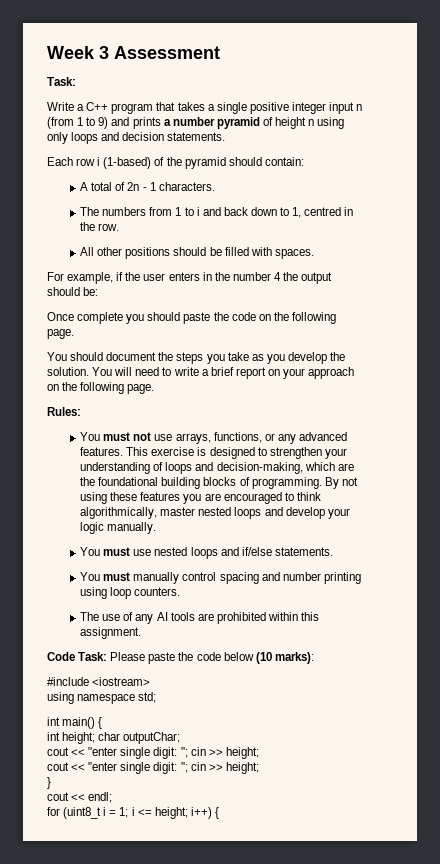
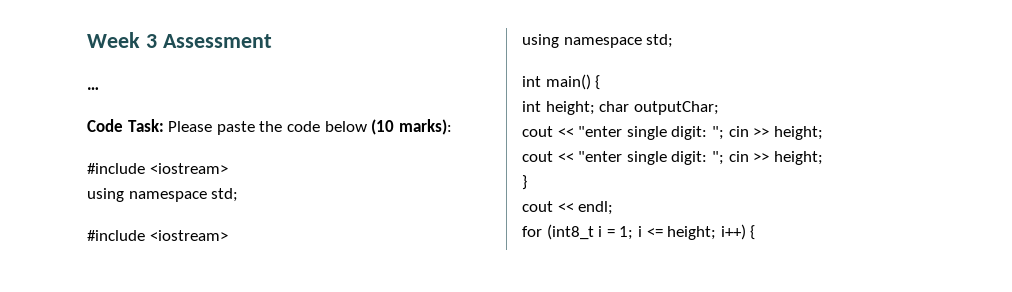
[47,77,76,86] [47,102,363,114] [47,117,345,129] [47,132,226,144] [47,157,304,169] [80,182,215,191] [80,207,354,218] [80,222,120,231] [80,247,314,259] [47,272,333,284] [47,287,99,296] [47,312,336,324] [47,329,74,339] [47,352,346,364] [47,367,355,379] [47,382,155,394] [47,407,81,416] [80,432,347,444] [80,447,347,459] [80,462,354,474] [80,477,358,489] [80,492,321,504] [80,507,350,519] [80,522,157,534] [80,547,333,559] [80,572,361,584] [80,587,181,599] [80,612,320,624] [80,627,142,639] Task: // Write a C++ program that takes a single positive integer input n (from 1 to 9) and prints a number pyramid of height n using only loops and decision statements. // Each row i (1-based) of the pyramid should contain: // A total of 2n - 1 characters. // The numbers from 1 to i and back down to 1, centred in the row. // All other positions should be filled with spaces. // For example, if the user enters in the number 4 the output should be: // Once complete you should paste the code on the following page. // You should document the steps you take as you develop the solution. You will need to write a brief report on your approach on the following page. // Rules: // You must not use arrays, functions, or any advanced features. This exercise is designed to strengthen your understanding of loops and decision-making, which are the foundational building blocks of programming. By not using these features you are encouraged to think algorithmically, master nested loops and develop your logic manually. // You must use nested loops and if/else statements. // You must manually control spacing and number printing using loop counters. // The use of any AI tools are prohibited within this assignment. -> [87,87,99,90] …
(157, 697) none -> [87,230,228,241] [522,34,674,48] // #include <iostream> // using namespace std;
[63,807,102,819] (uint8_t -> [546,224,594,240] (int8_t

